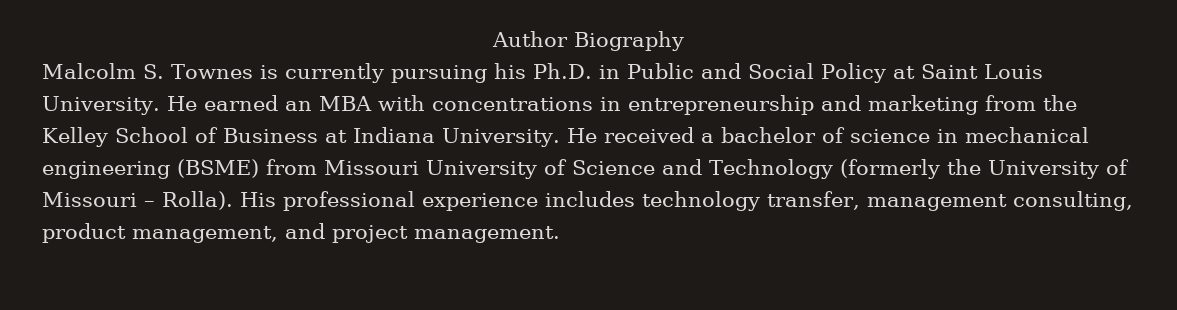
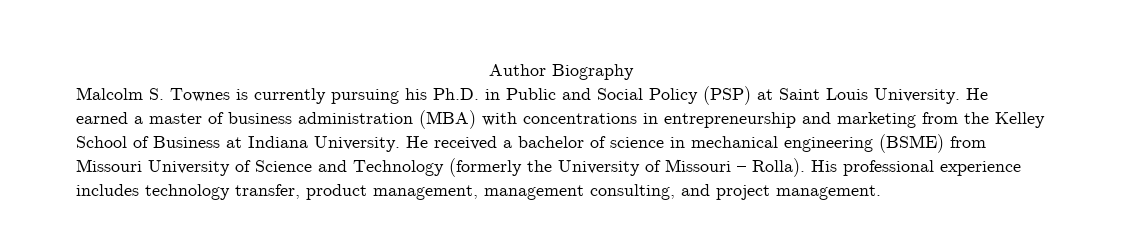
(886, 73) none -> [703,86,751,105] (PSP)
[284,96,372,111] an MBA -> [134,110,476,129] a master of business administration (MBA)
[866,191,1133,211] [42,223,278,243] management consulting, product management, -> [306,184,675,200] product management, management consulting,

